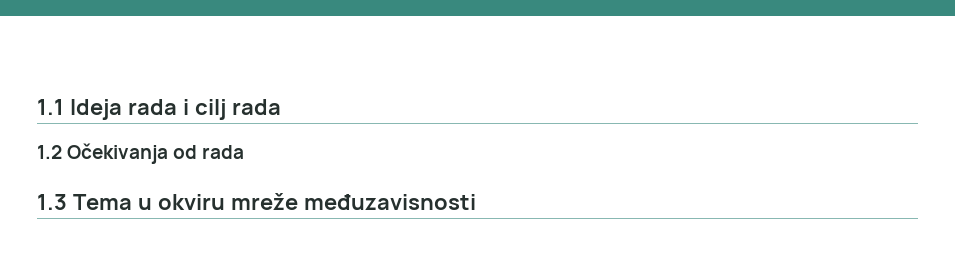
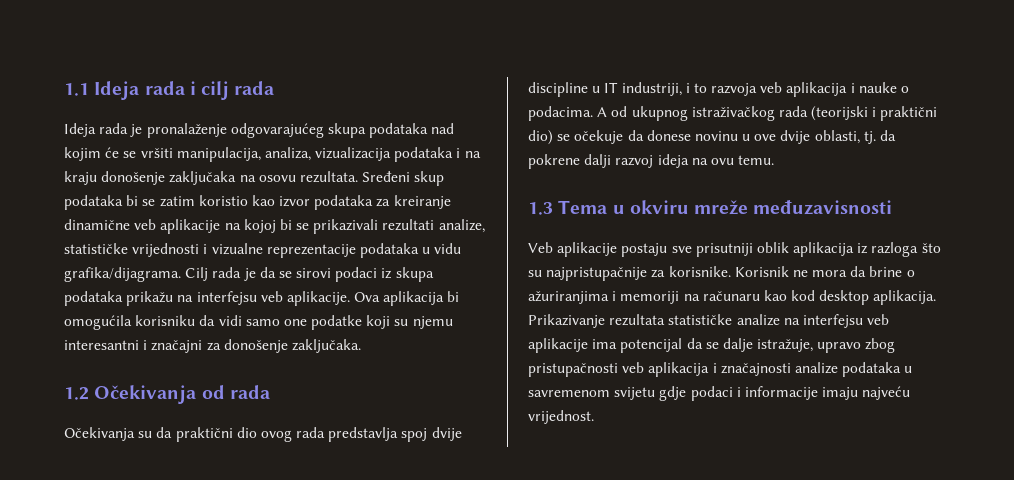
[37,143,245,164] 1.2 Očekivanja od rada -> [64,123,455,138] [64,147,481,162] [64,171,445,186] [64,195,451,210] [64,219,485,234] [64,243,462,258] [64,267,434,282] [64,291,460,306] [64,315,453,330] [64,339,361,353] [64,385,270,404] [64,427,462,442] [528,82,910,97] [528,106,938,121] [528,130,897,145] [528,154,775,169] Ideja rada je pronalaženje odgovarajućeg skupa podataka nad kojim će se vršiti manipulacija, analiza, vizualizacija podataka i na kraju donošenje zaključaka na osovu rezultata. Sređeni skup podataka bi se zatim koristio kao izvor podataka za kreiranje dinamične veb aplikacije na kojoj bi se prikazivali rezultati analize, statističke vrijednosti i vizualne reprezentacije podataka u vidu grafika/dijagrama. Cilj rada je da se sirovi podaci iz skupa podataka prikažu na interfejsu veb aplikacije. Ova aplikacija bi omogućila korisniku da vidi samo one podatke koji su njemu interesantni i značajni za donošenje zaključaka. // 1.2 Očekivanja od rada // Očekivanja su da praktični dio ovog rada predstavlja spoj dvije discipline u IT industriji, i to razvoja veb aplikacija i nauke o podacima. A od ukupnog istraživačkog rada (teorijski i praktični dio) se očekuje da donese novinu u ove dvije oblasti, tj. da pokrene dalji razvoj ideja na ovu temu.
(476, 202) none -> [528,242,941,257] [528,266,915,281] [528,290,937,305] [528,314,890,328] [528,338,896,353] [528,362,913,377] [528,386,911,401] [528,410,594,424] // Veb aplikacije postaju sve prisutniji oblik aplikacija iz razloga što su najpristupačnije za korisnike. Korisnik ne mora da brine o ažuriranjima i memoriji na računaru kao kod desktop aplikacija. Prikazivanje rezultata statističke analize na interfejsu veb aplikacije ima potencijal da se dalje istražuje, upravo zbog pristupačnosti veb aplikacija i značajnosti analize podataka u savremenom svijetu gdje podaci i informacije imaju najveću vrijednost.

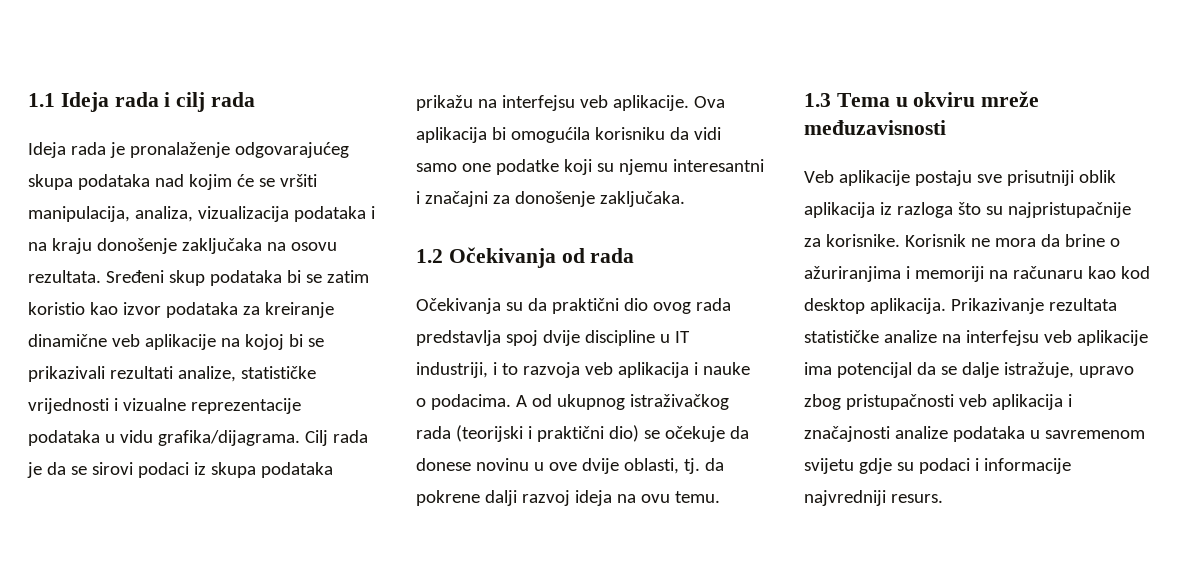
(687, 393) none -> [896,462,914,471] su
[822,386,911,400] [528,410,594,424] imaju najveću vrijednost. -> [804,490,943,506] najvredniji resurs.

